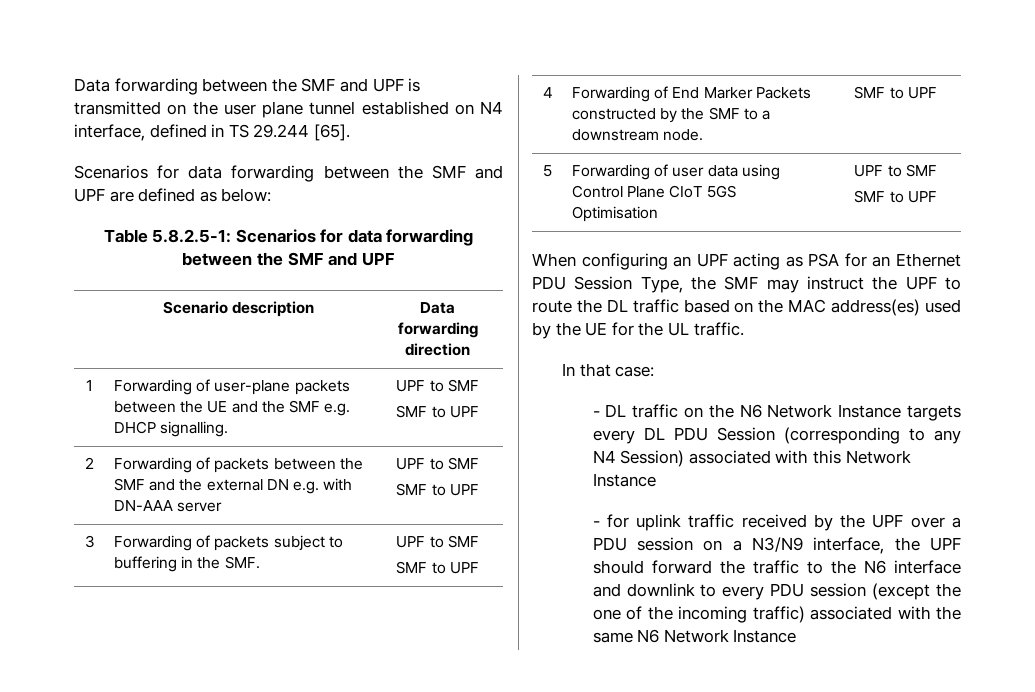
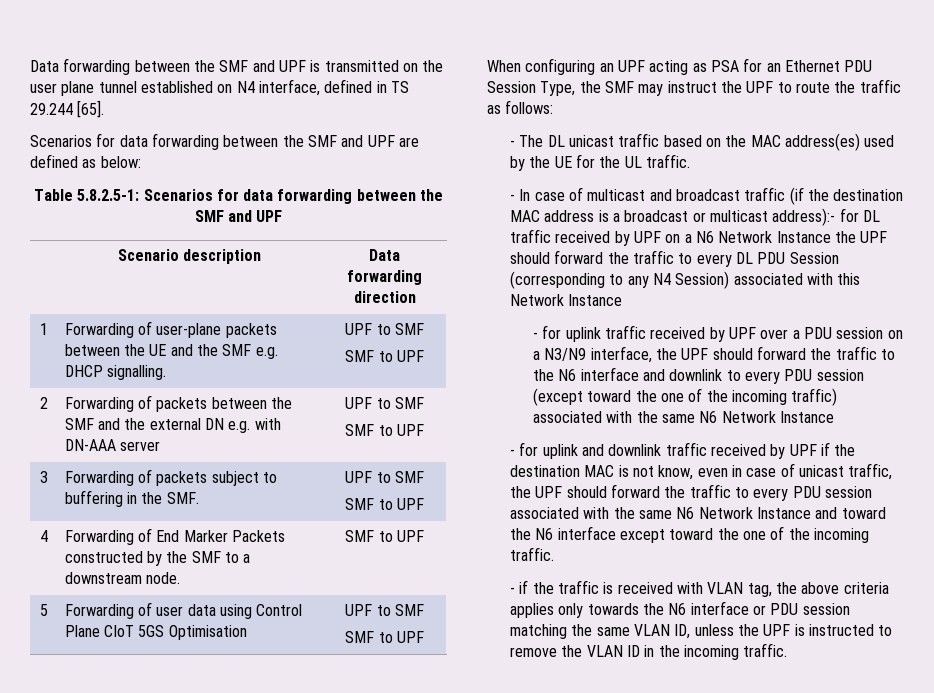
[606,299,628,312] DL -> [859,79,901,93] [487,100,554,114] [510,135,614,147] traffic as follows: // - The DL unicast
[562,363,655,377] [592,404,961,421] In that case: // - DL traffic on the N6 Network Instance targets -> [510,187,904,205] [510,208,880,226] [510,229,888,246] [510,250,693,264] - In case of multicast and broadcast traffic (if the destination MAC address is a broadcast or multicast address):- for DL traffic received by UPF on a N6 Network Instance the UPF should forward the traffic to
[840,514,866,528] the -> (725, 334) none
(931, 591) none -> [587,390,632,402] toward
(797, 636) none -> [510,442,856,459] [510,463,893,480] [510,484,872,501] [510,507,886,519] [510,526,869,543] [510,547,555,561] [510,580,889,597] [510,601,850,618] [510,624,893,639] [510,643,788,660] // - for uplink and downlink traffic received by UPF if the destination MAC is not know, even in case of unicast traffic, the UPF should forward the traffic to every PDU session associated with the same N6 Network Instance and toward the N6 interface except toward the one of the incoming traffic. // - if the traffic is received with VLAN tag, the above criteria applies only towards the N6 interface or PDU session matching the same VLAN ID, unless the UPF is instructed to remove the VLAN ID in the incoming traffic.

